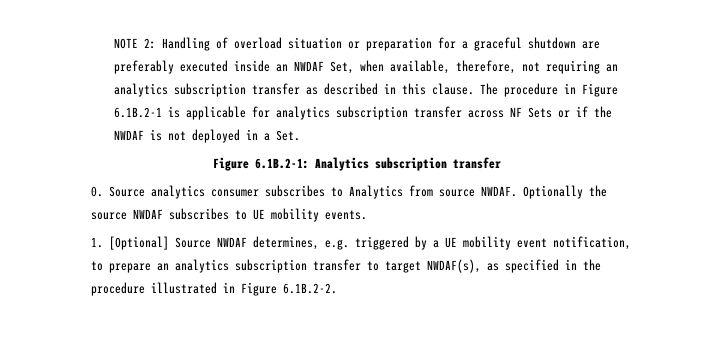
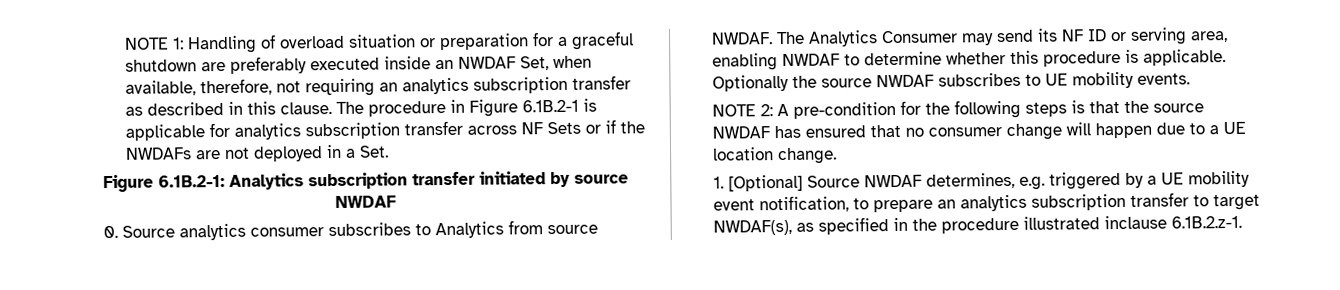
[113,38,156,49] NOTE 2: -> [125,37,185,50] NOTE 1:
[113,129,162,141] NWDAF is -> [126,147,222,160] NWDAFs are
(501, 163) none -> [478,171,629,188] [335,195,396,208] initiated by source NWDAF
(517, 191) none -> [776,27,1229,47] [712,49,1227,71] The Analytics Consumer may send its NF ID or serving area, enabling NWDAF to determine whether this procedure is applicable.
(367, 215) none -> [712,99,1205,119] [712,121,1247,141] [713,147,838,165] // NOTE 2: A pre-condition for the following steps is that the source NWDAF has ensured that no consumer change will happen due to a UE location change.
[222,282,337,296] in Figure 6.1B.2-2. -> [1104,215,1243,230] inclause 6.1B.2.z-1.

